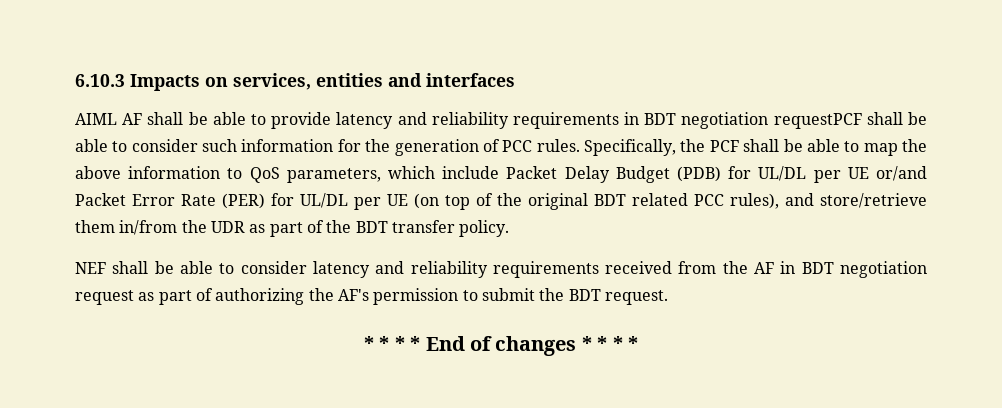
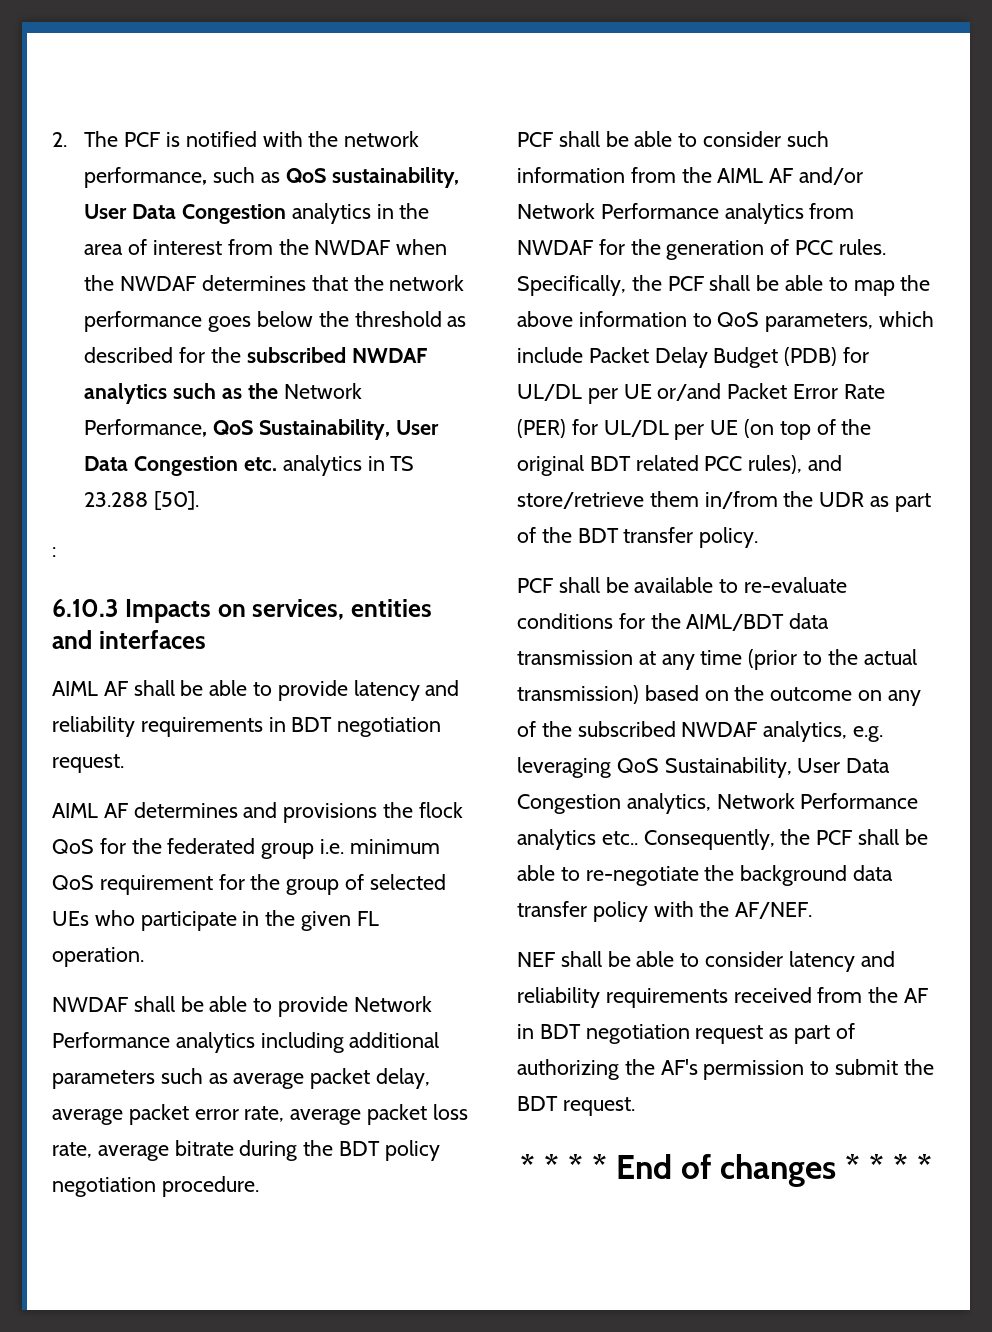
(75, 80) none -> [52,131,420,147] [84,167,460,188] [84,203,430,224] [84,239,448,255] [84,275,465,291] [84,311,467,332] [84,347,427,363] [84,383,362,404] [84,419,439,440] [84,455,415,476] [84,491,200,510] [52,547,56,557] 2. The PCF is notified with the network performance, such as QoS sustainability, User Data Congestion analytics in the area of interest from the NWDAF when the NWDAF determines that the network performance goes below the threshold as described for the subscribed NWDAF analytics such as the Network Performance, QoS Sustainability, User Data Congestion etc. analytics in TS 23.288 [50]. // : //
[773,113,862,129] requestPCF -> [52,754,124,773] [52,802,463,823] [52,838,440,859] [52,874,446,895] [52,910,379,931] [52,947,144,967] [52,996,432,1017] [52,1032,440,1053] [52,1068,431,1089] [52,1104,468,1125] [52,1140,440,1161] [52,1176,259,1197] [517,132,553,147] request. // AIML AF determines and provisions the flock QoS for the federated group i.e. minimum QoS requirement for the group of selected UEs who participate in the given FL operation. // NWDAF shall be able to provide Network Performance analytics including additional parameters such as average packet delay, average packet error rate, average packet loss rate, average bitrate during the BDT policy negotiation procedure. // PCF
(334, 145) none -> [630,167,864,185] [517,203,855,224] [517,240,593,255] from the AIML AF and/or Network Performance analytics from NWDAF
(510, 228) none -> [517,577,848,593] [517,613,830,631] [517,649,917,670] [517,685,921,706] [517,721,884,742] [517,757,891,778] [517,793,919,814] [517,829,928,850] [517,865,894,886] [517,901,813,922] // PCF shall be available to re-evaluate conditions for the AIML/BDT data transmission at any time (prior to the actual transmission) based on the outcome on any of the subscribed NWDAF analytics, e.g. leveraging QoS Sustainability, User Data Congestion analytics, Network Performance analytics etc.. Consequently, the PCF shall be able to re-negotiate the background data transfer policy with the AF/NEF.

